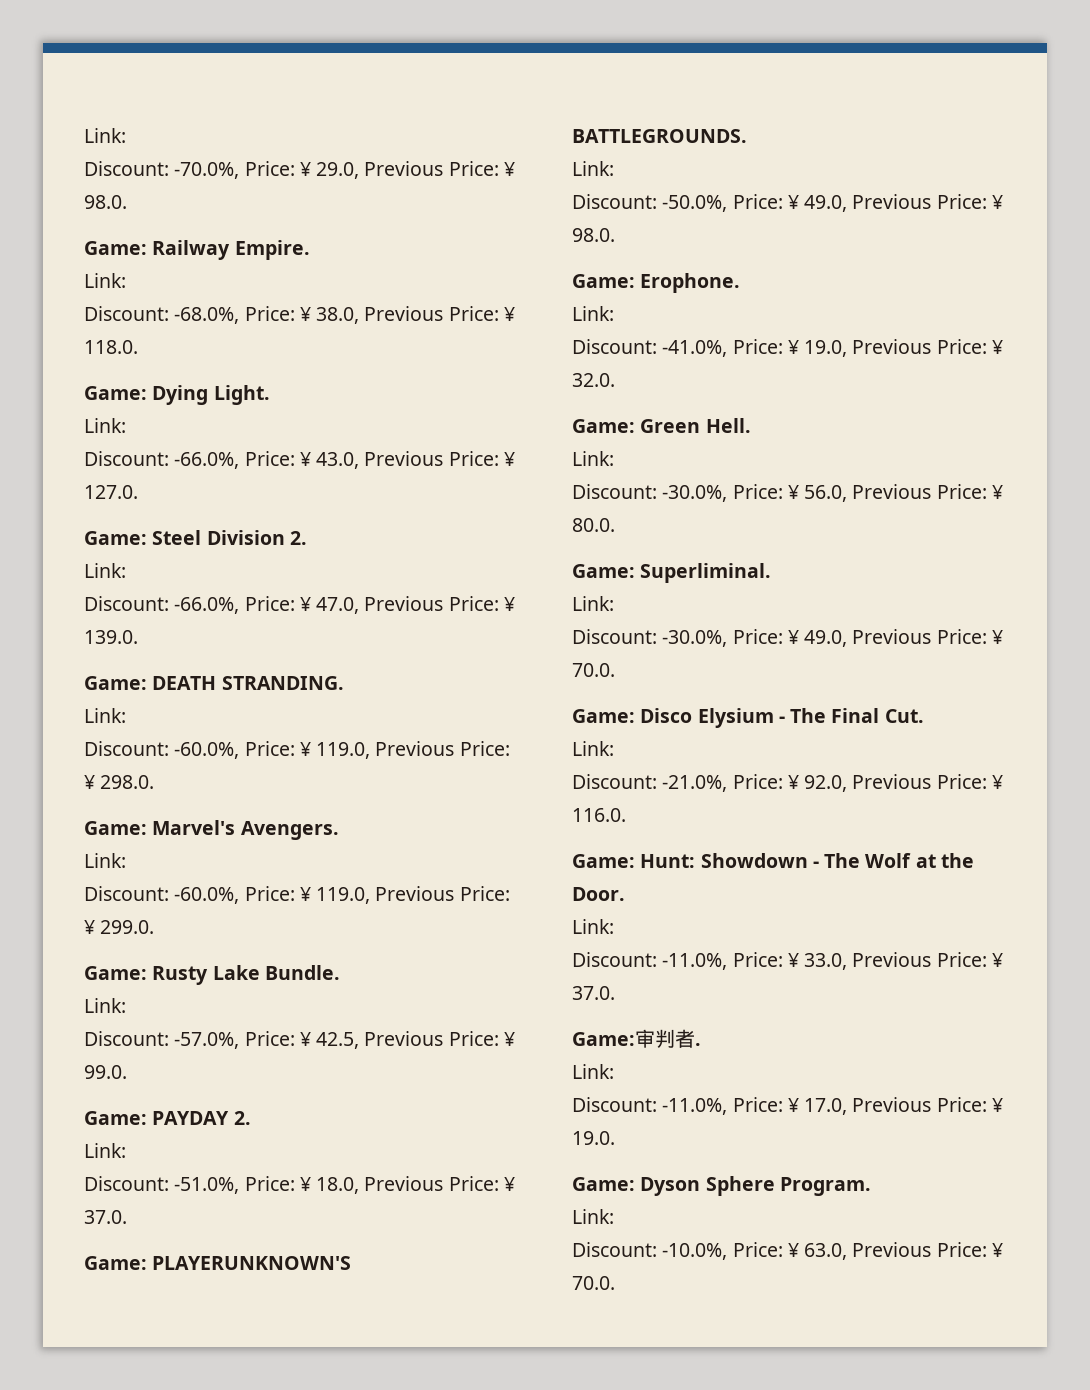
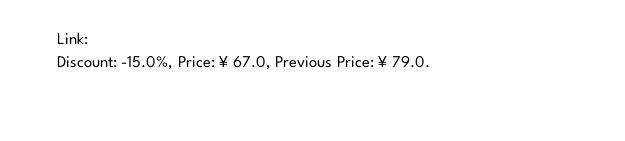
[84,128,126,143] [84,161,515,179] [84,195,127,209] [84,240,310,260] [84,273,126,288] [84,306,515,324] [84,340,138,354] [84,385,270,405] [84,418,126,433] [84,451,515,469] [84,485,138,499] [84,530,307,545] [84,563,126,578] [84,596,515,614] [84,630,138,644] [84,676,344,690] [84,708,126,723] [84,741,510,759] [84,775,155,789] [84,820,339,840] [84,853,126,868] [84,886,510,904] [84,920,155,934] [84,965,340,985] [84,998,126,1013] [84,1031,515,1049] [84,1065,127,1079] [84,1111,251,1125] [84,1143,126,1158] [84,1176,515,1194] [84,1210,127,1224] [84,1256,352,1270] [572,129,747,143] [572,161,614,176] [572,194,1003,212] [572,228,615,242] [572,273,741,293] [572,306,614,321] [572,339,1003,357] [572,373,615,387] [572,418,751,433] [572,451,614,466] [572,484,1003,502] [572,518,615,532] [572,563,772,583] [572,596,614,611] [572,629,1003,647] [572,663,615,677] [572,708,924,728] [572,741,614,756] [572,774,1003,792] [572,808,626,822] [572,853,974,868] [572,887,625,901] [572,919,614,934] [572,952,1003,970] [572,986,615,1000] [572,1029,701,1048] [572,1064,614,1079] [572,1097,1003,1115] [572,1131,615,1145] [572,1176,871,1196] [572,1209,614,1224] [572,1242,1003,1260] [572,1276,615,1290] Link: // Discount: -70.0%, Price: ¥ 29.0, Previous Price: ¥ 98.0. // Game: Railway Empire. // Link: // Discount: -68.0%, Price: ¥ 38.0, Previous Price: ¥ 118.0. // Game: Dying Light. // Link: // Discount: -66.0%, Price: ¥ 43.0, Previous Price: ¥ 127.0. // Game: Steel Division 2. // Link: // Discount: -66.0%, Price: ¥ 47.0, Previous Price: ¥ 139.0. // Game: DEATH STRANDING. // Link: // Discount: -60.0%, Price: ¥ 119.0, Previous Price: ¥ 298.0. // Game: Marvel's Avengers. // Link: // Discount: -60.0%, Price: ¥ 119.0, Previous Price: ¥ 299.0. // Game: Rusty Lake Bundle. // Link: // Discount: -57.0%, Price: ¥ 42.5, Previous Price: ¥ 99.0. // Game: PAYDAY 2. // Link: // Discount: -51.0%, Price: ¥ 18.0, Previous Price: ¥ 37.0. // Game: PLAYERUNKNOWN'S BATTLEGROUNDS. // Link: // Discount: -50.0%, Price: ¥ 49.0, Previous Price: ¥ 98.0. // Game: Erophone. // Link: // Discount: -41.0%, Price: ¥ 19.0, Previous Price: ¥ 32.0. // Game: Green Hell. // Link: // Discount: -30.0%, Price: ¥ 56.0, Previous Price: ¥ 80.0. // Game: Superliminal. // Link: // Discount: -30.0%, Price: ¥ 49.0, Previous Price: ¥ 70.0. // Game: Disco Elysium - The Final Cut. // Link: // Discount: -21.0%, Price: ¥ 92.0, Previous Price: ¥ 116.0. // Game: Hunt: Showdown - The Wolf at the Door. // Link: // Discount: -11.0%, Price: ¥ 33.0, Previous Price: ¥ 37.0. // Game:审判者. // Link: // Discount: -11.0%, Price: ¥ 17.0, Previous Price: ¥ 19.0. // Game: Dyson Sphere Program. // Link: // Discount: -10.0%, Price: ¥ 63.0, Previous Price: ¥ 70.0. -> [57,32,88,45] [57,55,430,70] Link: // Discount: -15.0%, Price: ¥ 67.0, Previous Price: ¥ 79.0.

